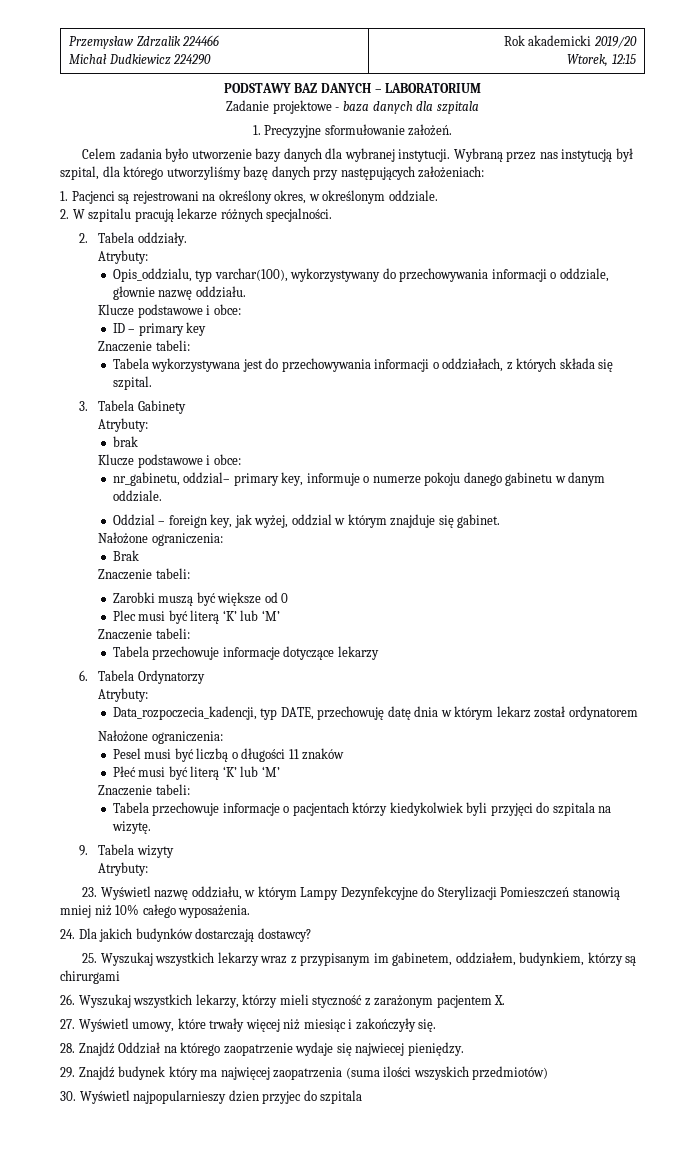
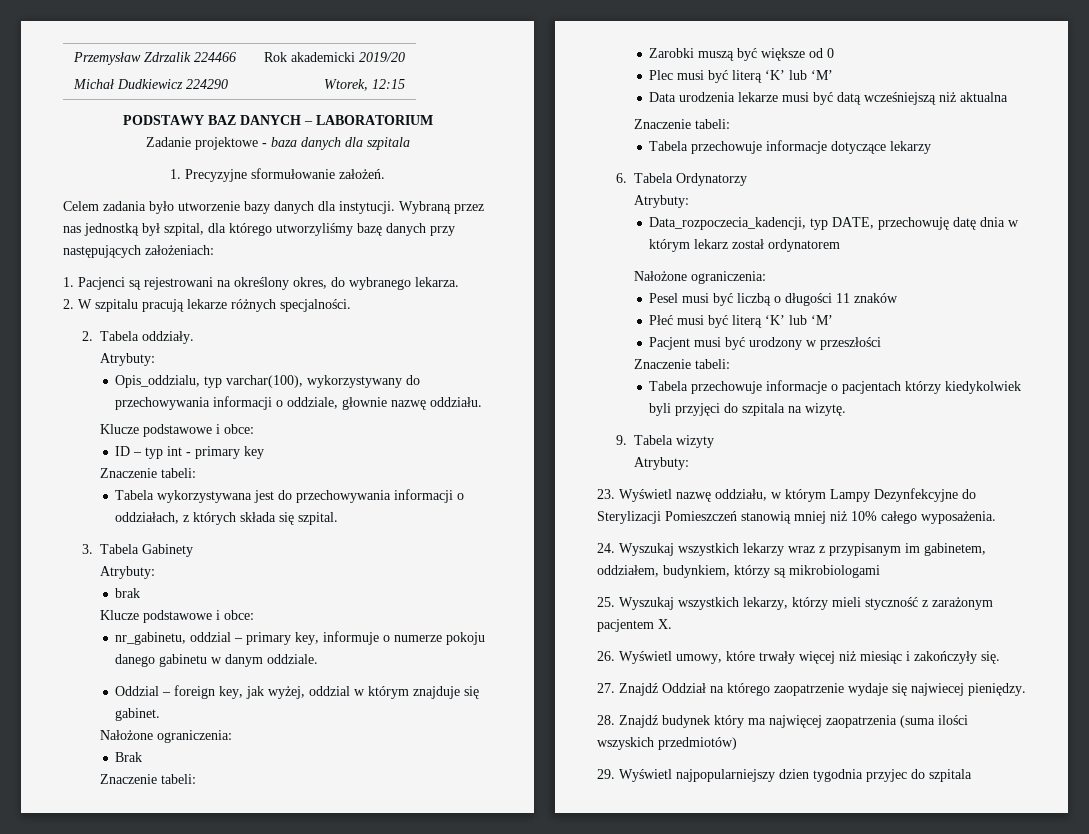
[344,148,395,162] wybranej -> (336, 206) none
[561,149,613,162] instytucją -> [84,223,139,236] jednostką
[308,190,438,204] w określonym oddziale. -> [331,277,459,290] do wybranego lekarza.
(136, 331) none -> [145,446,192,459] typ int -
[183,472,231,484] oddzial– -> [190,632,244,642] oddzial –
(280, 615) none -> [649,92,1009,105] // Data urodzenia lekarze musi być datą wcześniejszą niż aktualna
(280, 771) none -> [649,337,882,350] // Pacjent musi być urodzony w przeszłości
[78,928,311,942] [82,953,98,963] Dla jakich budynków dostarczają dostawcy? // 25. -> (615, 548) none
[60,970,120,984] [60,994,75,1005] chirurgami // 26. -> [789,565,880,578] [597,597,615,607] mikrobiologami // 25.
[60,1019,75,1029] 27. -> [597,651,615,661] 26.
[60,1043,75,1053] 28. -> [597,683,615,693] 27.
[60,1067,75,1078] 29. -> [597,715,615,725] 28.
[60,1090,259,1104] 30. Wyświetl najpopularnieszy dzien -> [597,769,863,782] 29. Wyświetl najpopularniejszy dzien tygodnia

